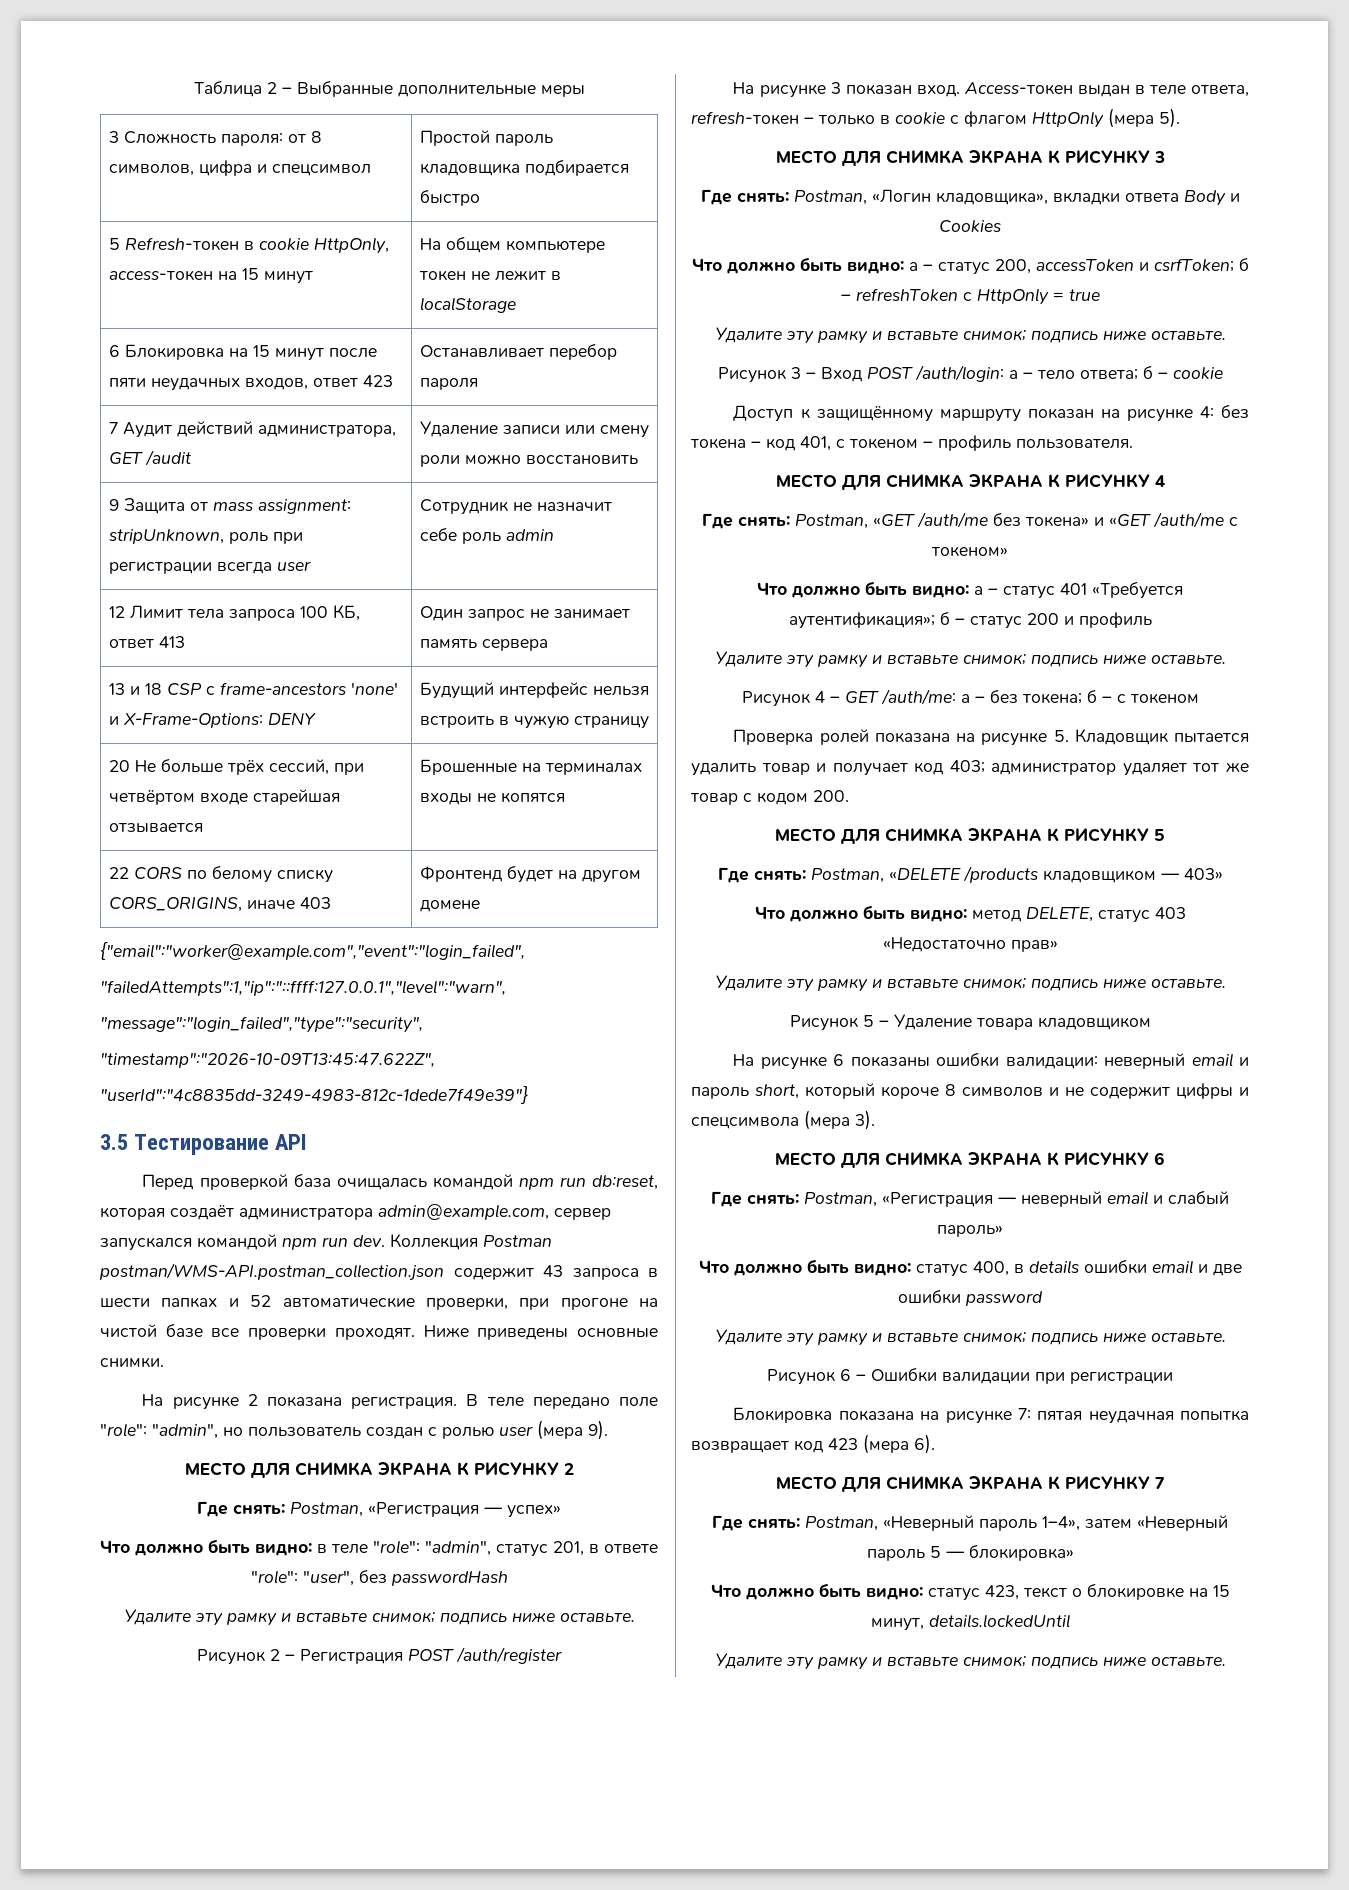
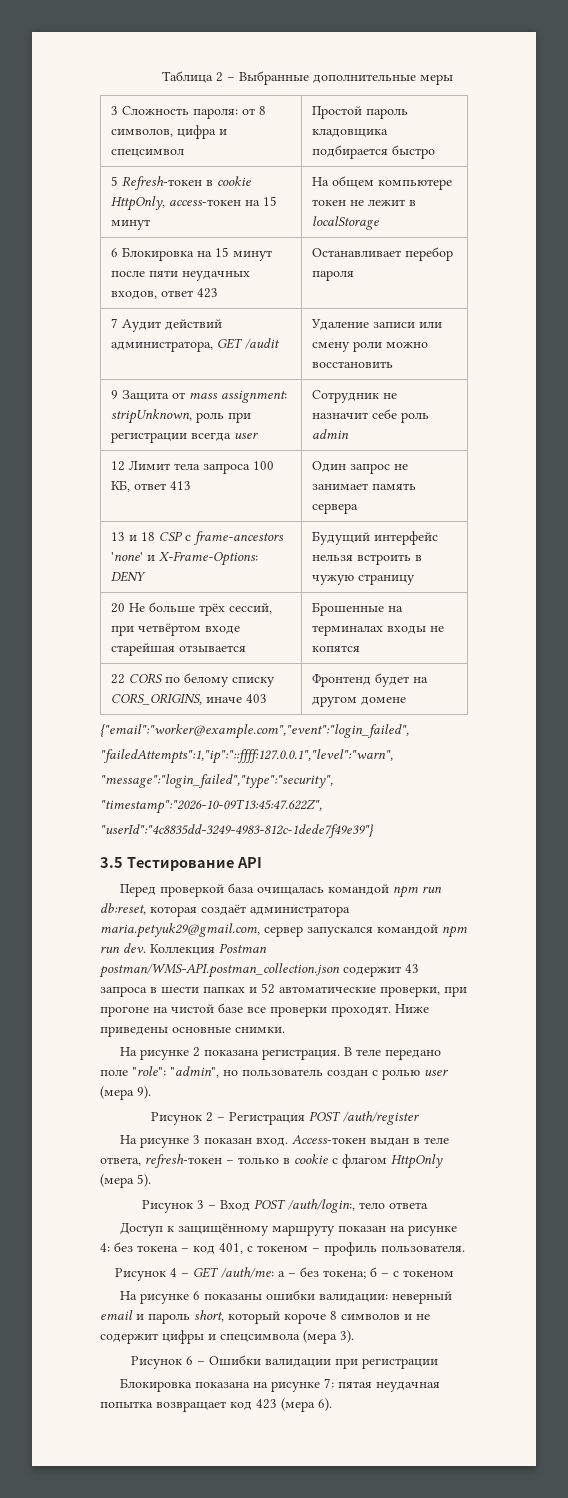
[378,1204,549,1220] admin@example.com, -> [100,923,260,938] maria.petyuk29@gmail.com,
[184,1461,574,1479] [197,1501,561,1518] [100,1539,658,1557] [250,1569,508,1586] [123,1609,635,1626] // МЕСТО ДЛЯ СНИМКА ЭКРАНА К РИСУНКУ 2 // Где снять: Postman, «Регистрация — успех» // Что должно быть видно: в теле "role": "admin", статус 201, в ответе "role": "user", без passwordHash // Удалите эту рамку и вставьте снимок; подпись ниже оставьте. -> (151, 1092) none
[775,149,1165,167] [700,189,1240,206] [939,220,1002,232] [691,257,1249,275] [840,288,1100,305] [714,327,1226,344] // МЕСТО ДЛЯ СНИМКА ЭКРАНА К РИСУНКУ 3 // Где снять: Postman, «Логин кладовщика», вкладки ответа Body и Cookies // Что должно быть видно: а – статус 200, accessToken и csrfToken; б – refreshToken с HttpOnly = true // Удалите эту рамку и вставьте снимок; подпись ниже оставьте. -> (151, 1180) none
[914,365,1223,382] /auth/login: а – тело ответа; б – cookie -> [287,1199,428,1213] /auth/login:, тело ответа
[775,473,1165,491] [702,512,1238,529] [931,546,1008,557] [757,581,1183,599] [788,611,1152,629] [714,651,1226,668] // МЕСТО ДЛЯ СНИМКА ЭКРАНА К РИСУНКУ 4 // Где снять: Postman, «GET /auth/me без токена» и «GET /auth/me с токеном» // Что должно быть видно: а – статус 401 «Требуется аутентификация»; б – статус 200 и профиль // Удалите эту рамку и вставьте снимок; подпись ниже оставьте. -> (465, 1248) none
[733,728,1249,746] [691,760,1249,776] [690,790,849,805] [775,827,1165,845] [717,866,1223,883] [754,905,1186,923] [882,937,1058,952] [714,975,1226,992] [789,1014,1151,1031] // Проверка ролей показана на рисунке 5. Кладовщик пытается удалить товар и получает код 403; администратор удаляет тот же товар с кодом 200. // МЕСТО ДЛЯ СНИМКА ЭКРАНА К РИСУНКУ 5 // Где снять: Postman, «DELETE /products кладовщиком — 403» // Что должно быть видно: метод DELETE, статус 403 «Недостаточно прав» // Удалите эту рамку и вставьте снимок; подпись ниже оставьте. // Рисунок 5 – Удаление товара кладовщиком -> (454, 1273) none
[775,1151,1165,1169] [711,1190,1229,1207] [937,1225,1003,1237] [698,1259,1242,1277] [898,1289,1043,1306] [714,1329,1226,1346] // МЕСТО ДЛЯ СНИМКА ЭКРАНА К РИСУНКУ 6 // Где снять: Postman, «Регистрация — неверный email и слабый пароль» // Что должно быть видно: статус 400, в details ошибки email и две ошибки password // Удалите эту рамку и вставьте снимок; подпись ниже оставьте. -> (354, 1336) none
[775,1475,1165,1493] [712,1515,1228,1531] [866,1544,1074,1561] [710,1583,1230,1601] [870,1614,1070,1631] [714,1653,1226,1670] // МЕСТО ДЛЯ СНИМКА ЭКРАНА К РИСУНКУ 7 // Где снять: Postman, «Неверный пароль 1–4», затем «Неверный пароль 5 — блокировка» // Что должно быть видно: статус 423, текст о блокировке на 15 минут, details.lockedUntil // Удалите эту рамку и вставьте снимок; подпись ниже оставьте. -> (332, 1404) none

